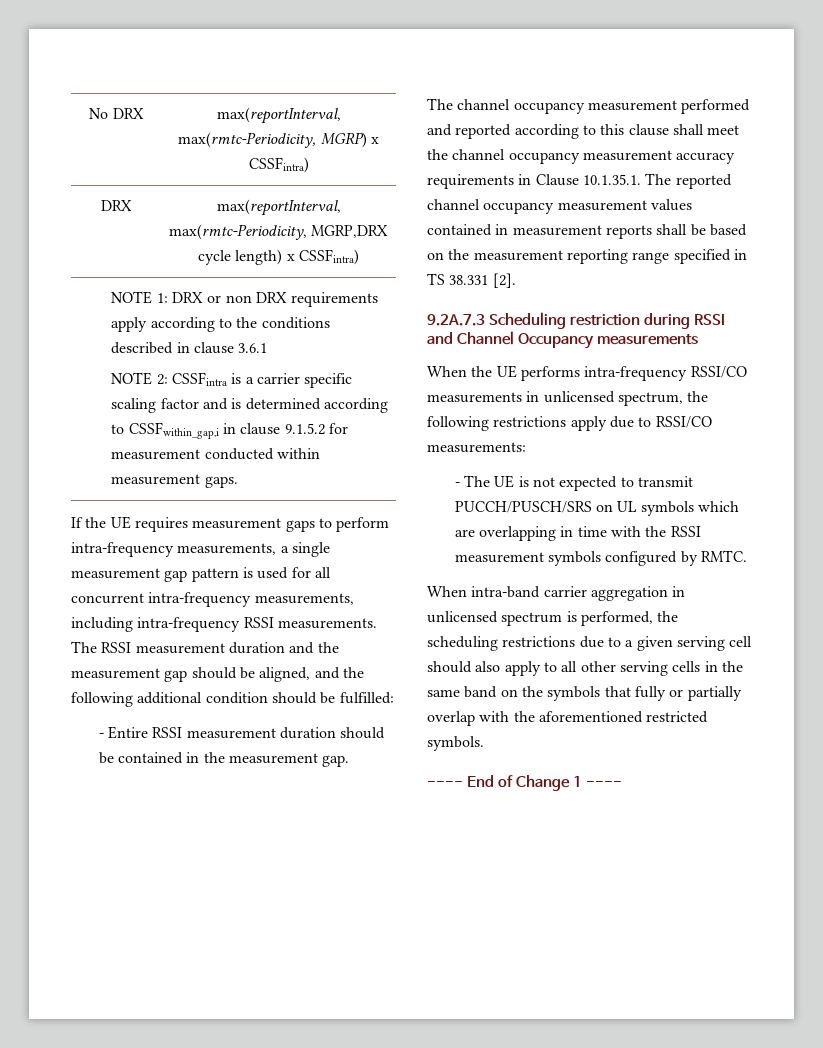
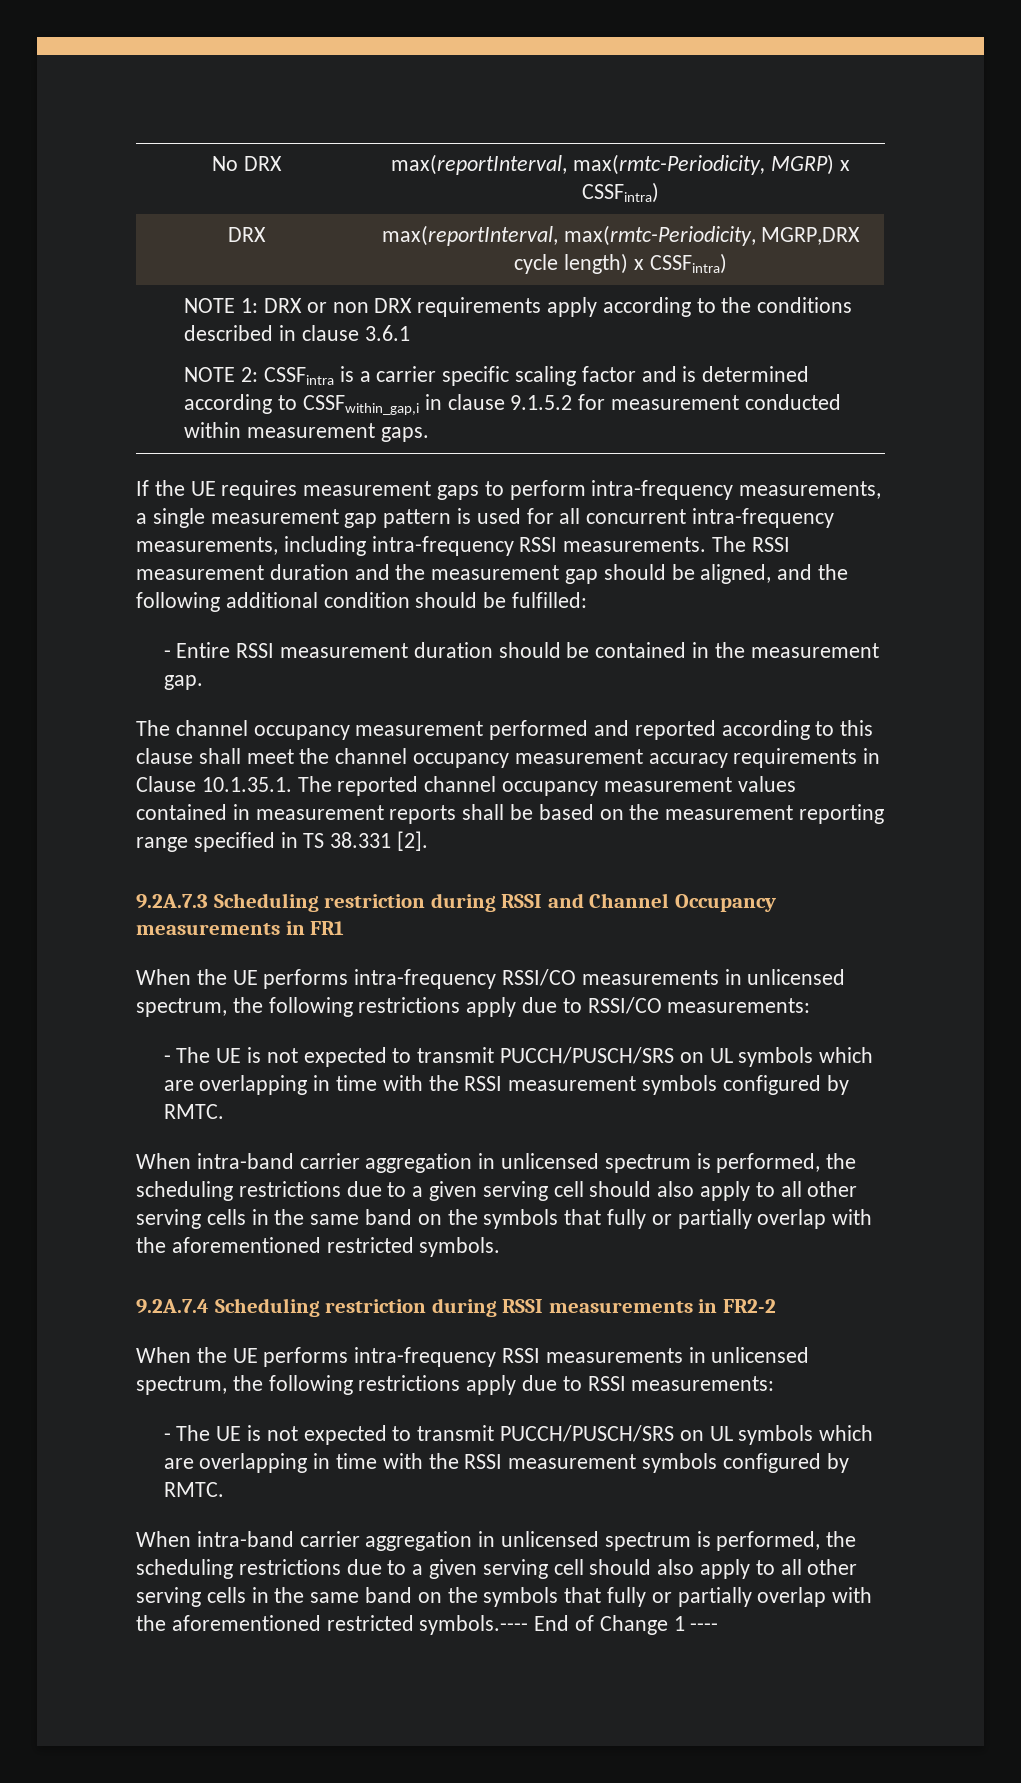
(698, 339) none -> [285,921,345,935] in FR1
[427,781,463,787] ---- -> [136,1298,776,1317] [136,1347,810,1367] [136,1375,775,1395] [163,1425,874,1445] [163,1453,849,1473] [163,1482,224,1497] [136,1531,857,1551] [136,1559,858,1579] [136,1587,873,1607] [136,1615,529,1635] 9.2A.7.4 Scheduling restriction during RSSI measurements in FR2-2 // When the UE performs intra-frequency RSSI measurements in unlicensed spectrum, the following restrictions apply due to RSSI measurements: // - The UE is not expected to transmit PUCCH/PUSCH/SRS on UL symbols which are overlapping in time with the RSSI measurement symbols configured by RMTC. // When intra-band carrier aggregation in unlicensed spectrum is performed, the scheduling restrictions due to a given serving cell should also apply to all other serving cells in the same band on the symbols that fully or partially overlap with the aforementioned restricted symbols.----

